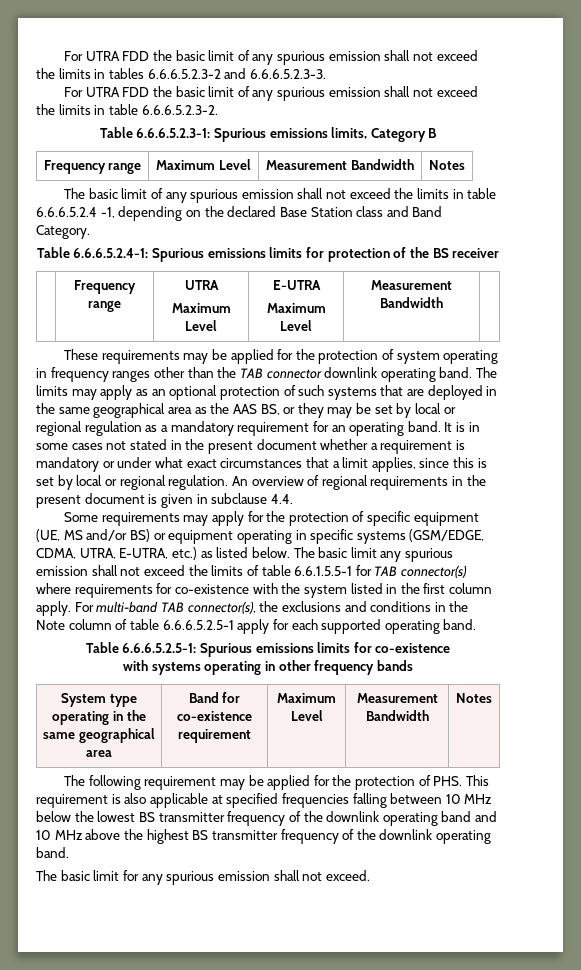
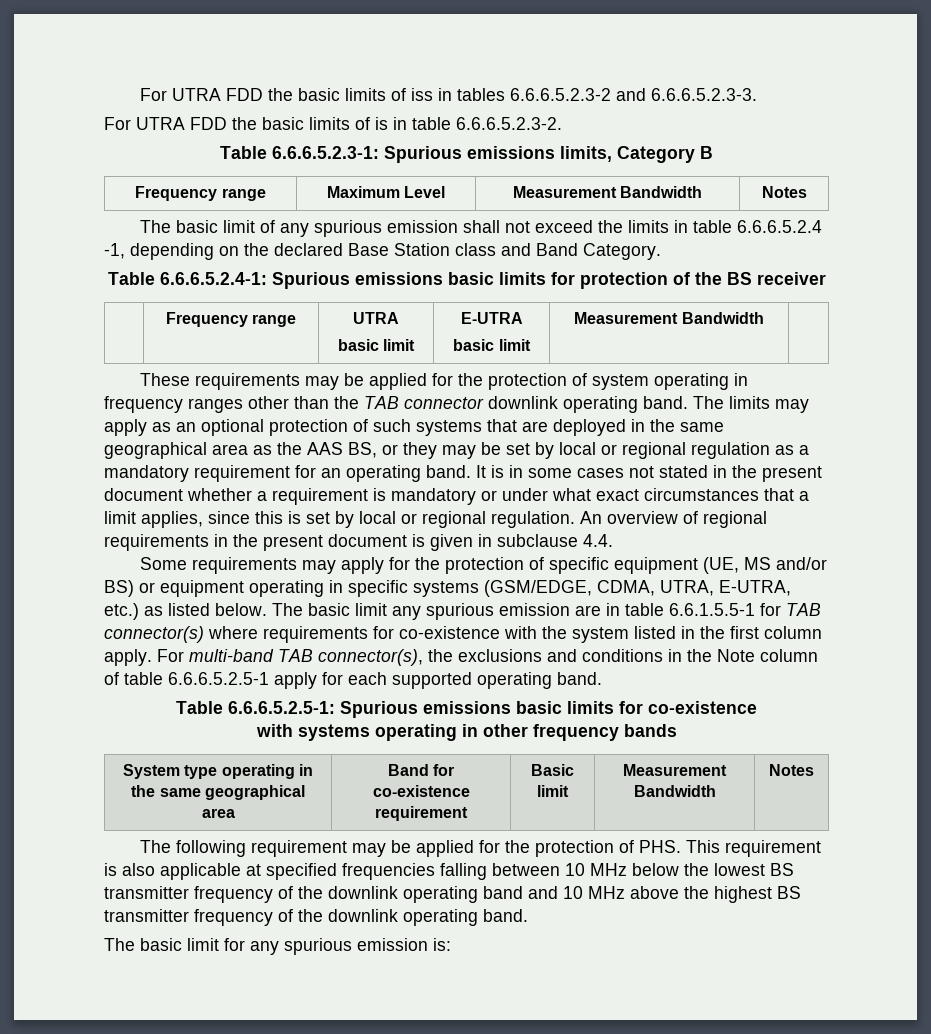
[63,50,478,65] [36,68,91,79] For UTRA FDD the basic limit of any spurious emission shall not exceed the limits -> [139,88,433,101] For UTRA FDD the basic limits of iss
[208,86,478,101] [36,104,91,115] limit of any spurious emission shall not exceed the limits -> [309,117,388,130] limits of is
(266, 253) none -> [447,272,494,285] basic
[171,303,231,313] [185,320,217,331] Maximum Level -> [337,339,416,351] basic limit
[266,303,326,313] [280,320,312,331] Maximum Level -> [453,339,531,351] basic limit
[91,565,259,576] shall not exceed the limits of -> [575,603,620,616] are in
(314, 648) none -> [516,701,562,714] basic
[277,693,336,703] [290,710,323,721] Maximum Level -> [531,764,574,776] [537,785,569,797] Basic limit
[273,870,370,881] shall not exceed. -> [433,938,451,951] is:

